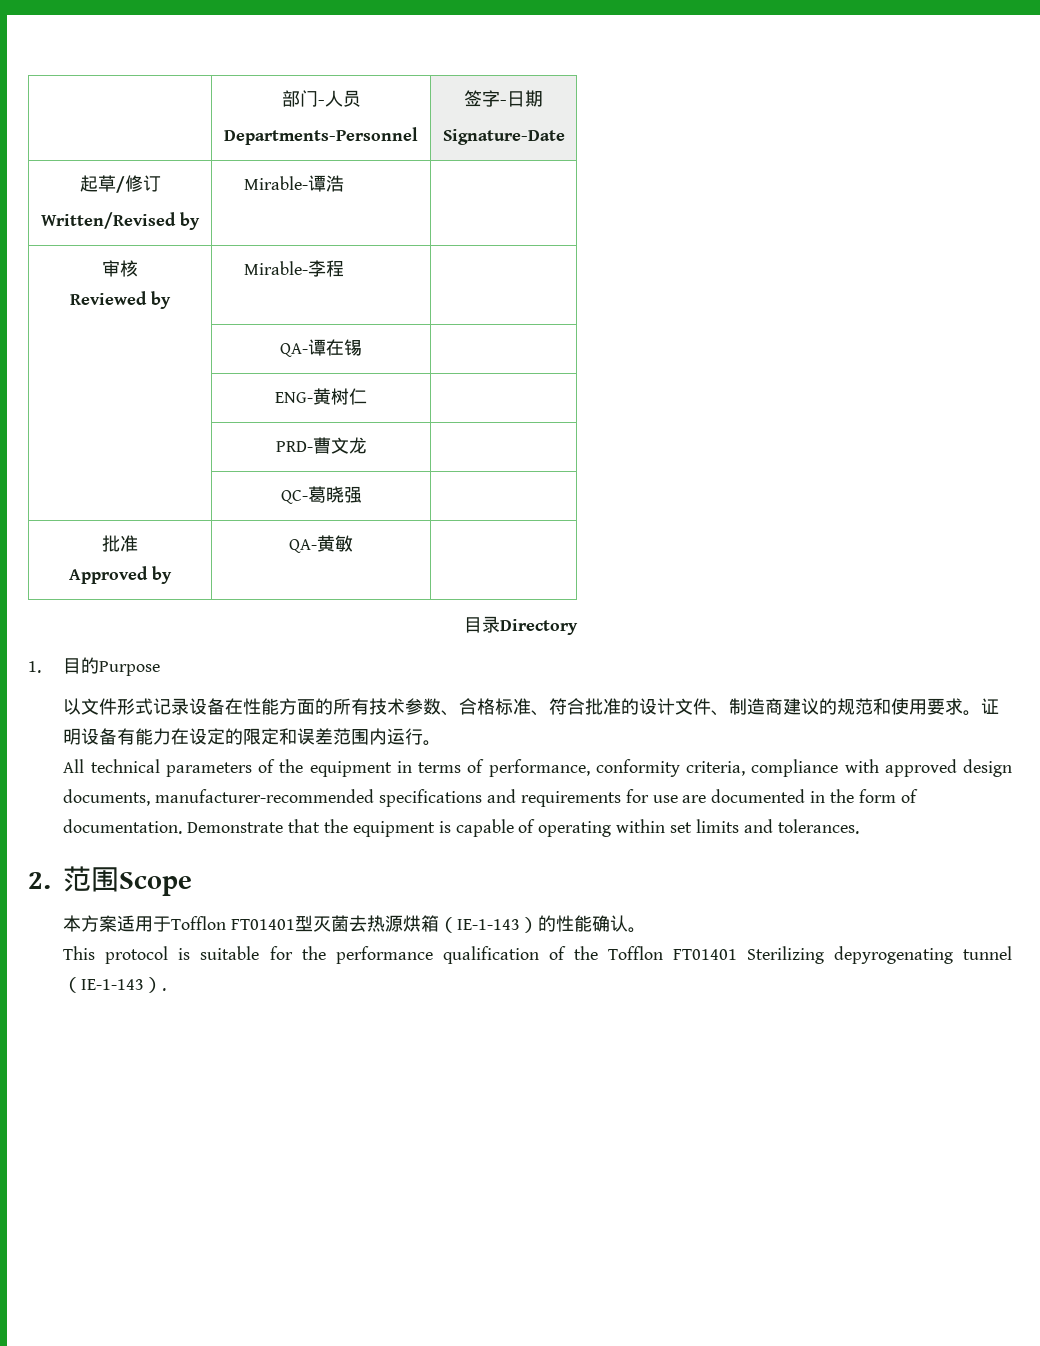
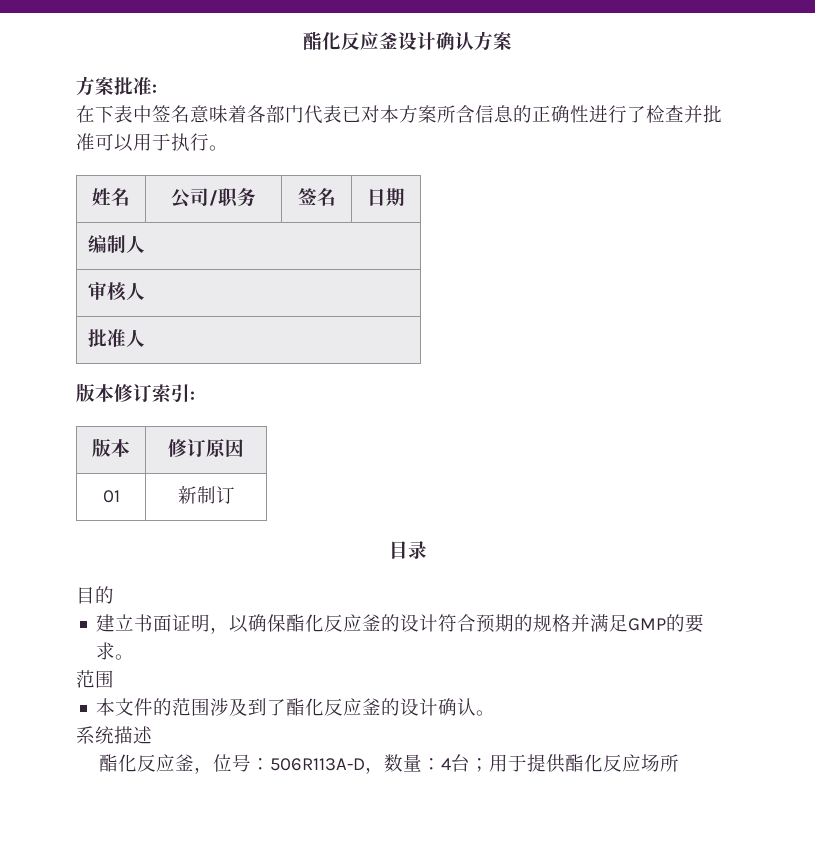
[281,90,361,107] [224,127,418,145] [464,90,507,107] | 部门-人员 // Departments-Personnel | 签字- -> [303,31,512,51] [76,76,157,96] [76,105,722,124] [76,133,228,152] [92,188,130,206] [171,188,256,208] [297,188,336,206] 酯化反应釜设计确认方案 // 方案批准: // 在下表中签名意味着各部门代表已对本方案所含信息的正确性进行了检查并批准可以用于执行。 // 姓名 | 公司/职务 | 签名 |
[442,129,565,145] [79,175,161,193] [41,212,200,230] [243,175,344,192] [102,260,138,277] [70,291,171,309] [243,260,344,277] [280,339,362,357] [275,388,367,405] [275,437,367,454] [280,486,362,504] [102,535,138,552] [69,566,172,584] [289,535,353,553] // Signature-Date // 起草/修订 // Written/Revised by | Mirable-谭浩 | // 审核 // Reviewed by | Mirable-李程 | // | QA-谭在锡 | // | ENG-黄树仁 | // | PRD-曹文龙 | // | QC-葛晓强 | // 批准 // Approved by | QA-黄敏 | -> [88,235,146,253] [88,282,146,301] [88,329,146,347] [76,383,195,403] [92,438,130,457] [168,439,244,457] [102,490,120,503] [177,486,235,504] // 编制人 // 审核人 // 批准人 // 版本修订索引: // 版本 | 修订原因 // 01 | 新制订
[499,619,578,635] [28,661,41,673] Directory // 1. -> (427, 550) //
[99,661,161,676] [63,698,1000,716] [63,728,442,746] [63,759,1013,777] [63,789,918,807] [63,819,859,837] [28,866,193,896] [63,915,647,933] [63,946,1013,964] [63,977,167,993] Purpose // 以文件形式记录设备在性能方面的所有技术参数、合格标准、符合批准的设计文件、制造商建议的规范和使用要求。证明设备有能力在设定的限定和误差范围内运行。 // All technical parameters of the equipment in terms of performance, conformity criteria, compliance with approved design documents, manufacturer-recommended specifications and requirements for use are documented in the form of documentation. Demonstrate that the equipment is capable of operating within set limits and tolerances. // 2.范围Scope // 本方案适用于Tofflon FT01401型灭菌去热源烘箱（IE-1-143）的性能确认。 // This protocol is suitable for the performance qualification of the Tofflon FT01401 Sterilizing depyrogenating tunnel（IE-1-143）. -> [96,614,705,634] [96,642,135,660] [76,670,114,688] [96,698,496,716] [76,726,152,744] [98,754,679,774] // 建立书面证明，以确保酯化反应釜的设计符合预期的规格并满足GMP的要求。 // 范围 // 本文件的范围涉及到了酯化反应釜的设计确认。 // 系统描述 // 酯化反应釜，位号：506R113A-D，数量：4台；用于提供酯化反应场所

